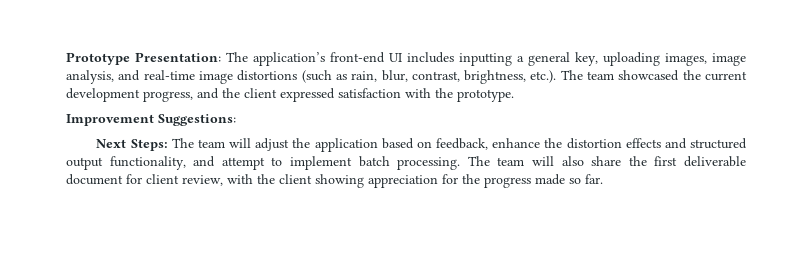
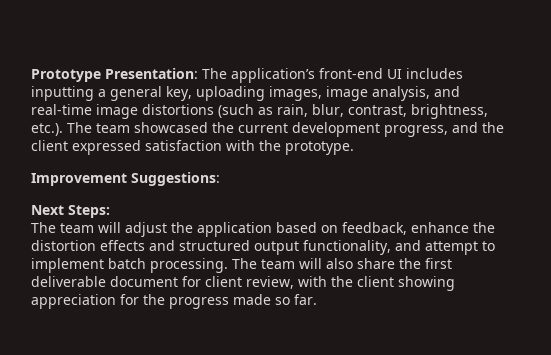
(168, 145) none -> (110, 211) //

